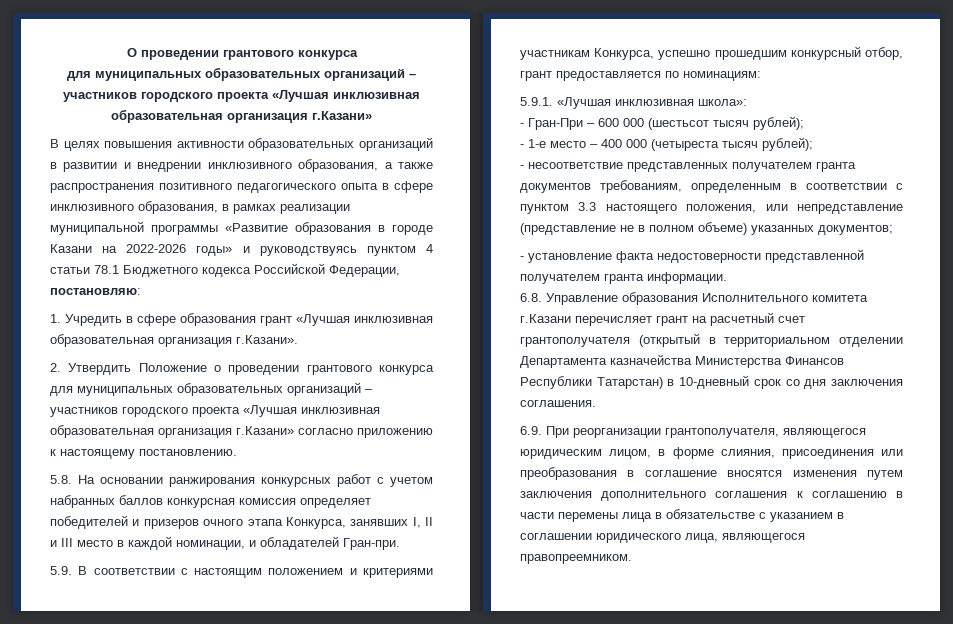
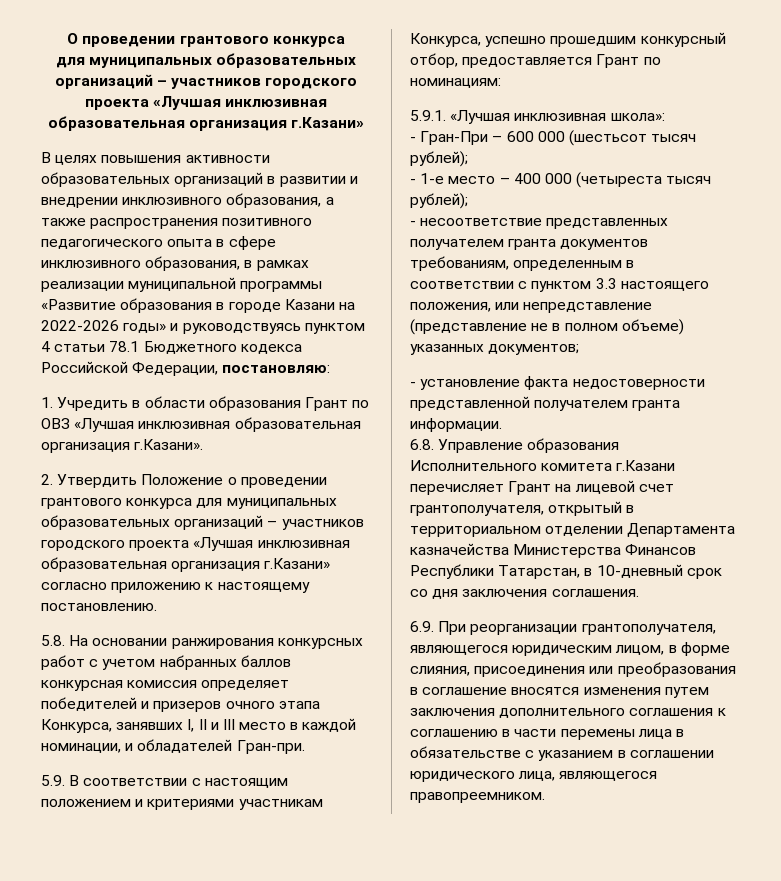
[137,313,292,326] сфере образования грант -> [144,396,370,411] [41,418,70,429] области образования Грант по ОВЗ
[520,71,661,81] грант предоставляется -> [462,54,640,68] предоставляется Грант
[656,312,805,326] [520,333,700,347] грант на расчетный счет грантополучателя (открытый -> [508,480,674,495] [410,501,623,516] Грант на лицевой счет грантополучателя, открытый
[596,377,663,389] Татарстан) -> [498,565,581,579] Татарстан,

